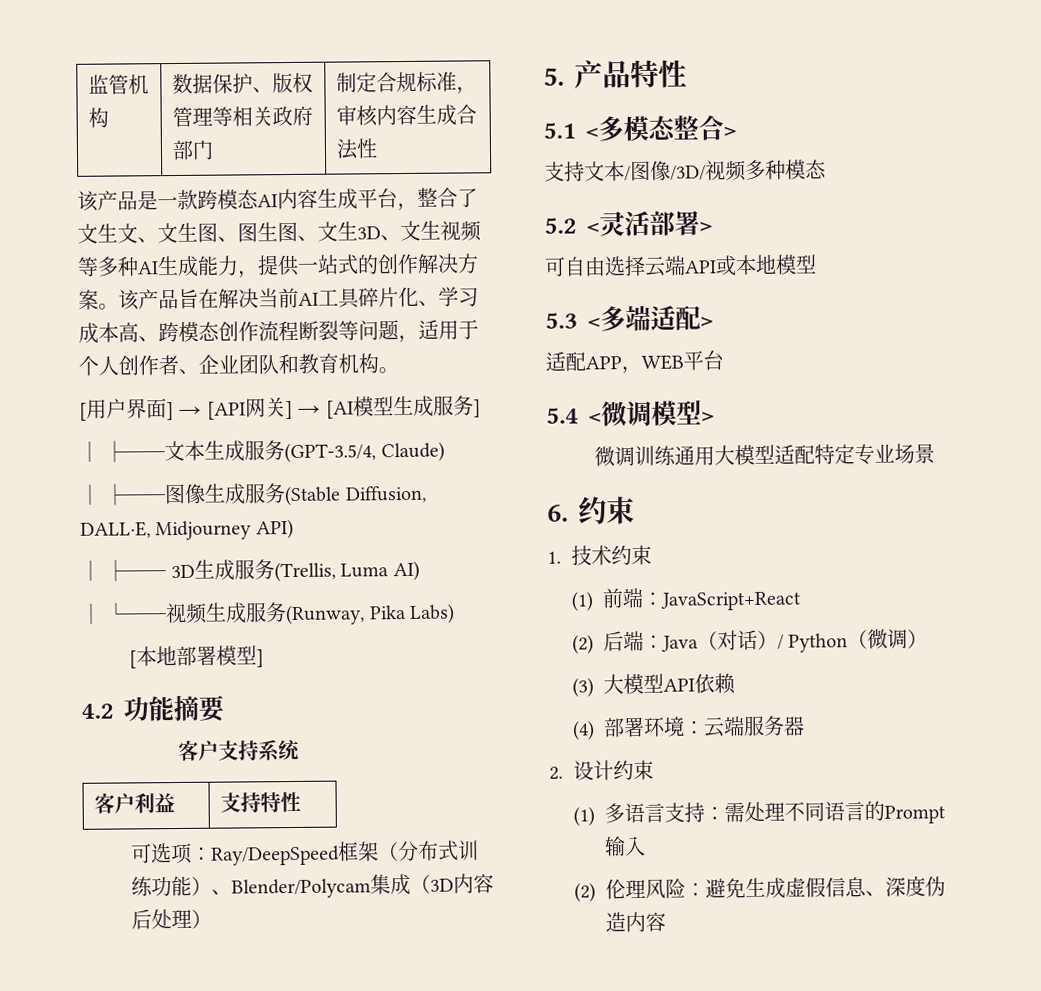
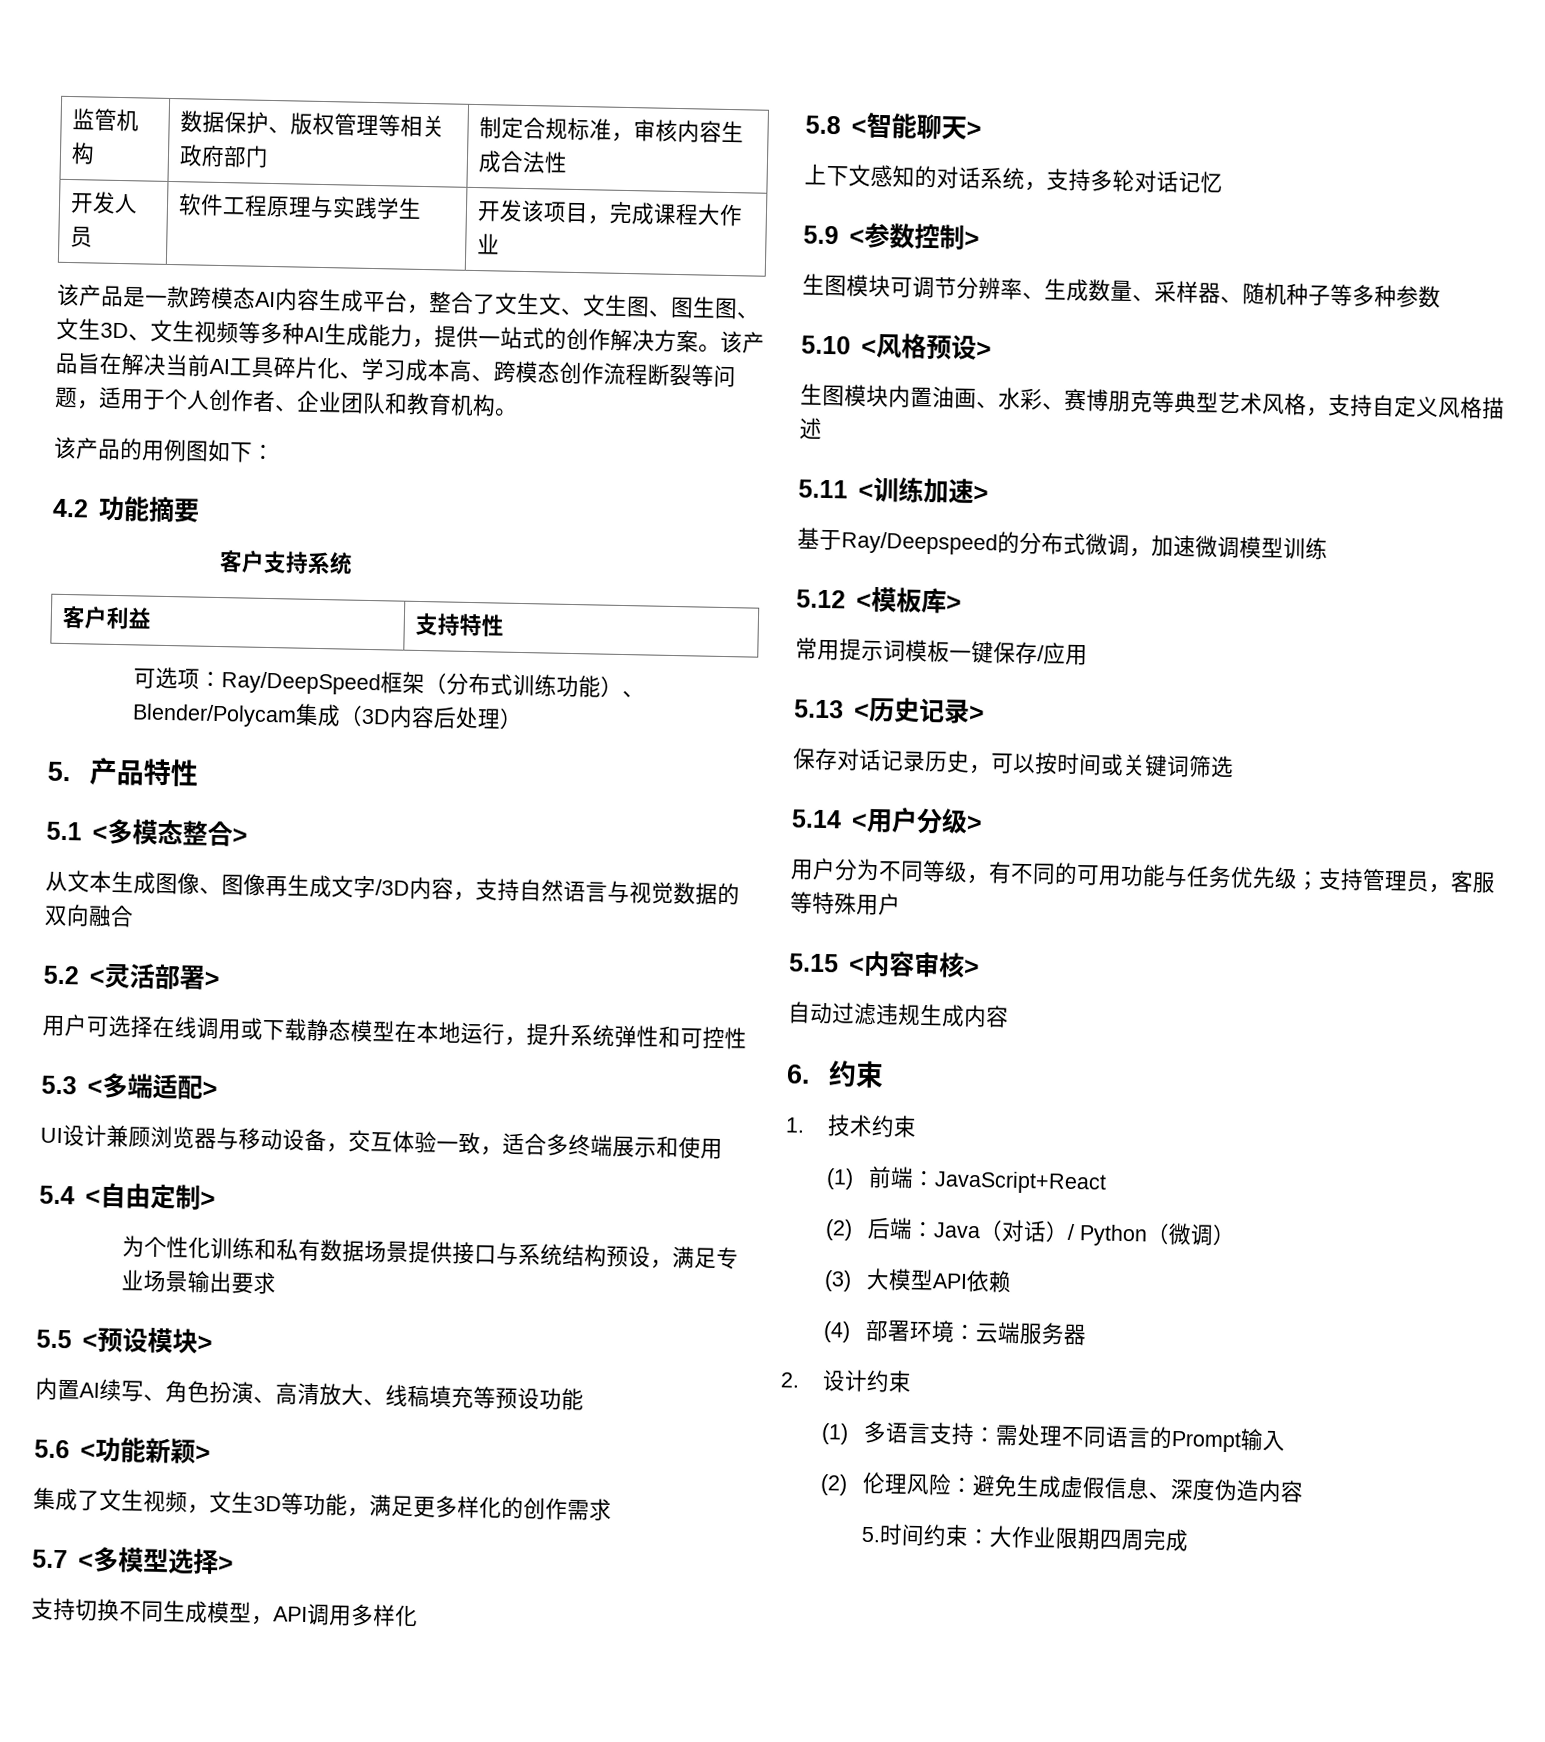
(379, 148) none -> [70,191,139,214] [70,226,94,248] [178,193,423,220] [477,199,744,227] [477,233,501,255] // 开发人员 | 软件工程原理与实践学生 | 开发该项目，完成课程大作业
[79,395,481,421] [79,440,445,464] [79,483,427,507] [80,518,294,541] [80,559,420,583] [80,602,456,626] [128,645,264,669] [用户界面] → [API网关] → [AI模型生成服务] // │ ├──文本生成服务(GPT-3.5/4, Claude) // │ ├──图像生成服务(Stable Diffusion, DALL·E, Midjourney API) // │ ├── 3D生成服务(Trellis, Luma AI) // │ └──视频生成服务(Runway, Pika Labs) // [本地部署模型] -> [53,436,275,463] 该产品的用例图如下：
[544,159,827,182] 支持文本/图像/3D/视频多种模态 -> [45,870,740,906] [44,904,134,928] 从文本生成图像、图像再生成文字/3D内容，支持自然语言与视觉数据的双向融合
[544,254,817,277] 可自由选择云端API或本地模型 -> [42,1014,747,1050] 用户可选择在线调用或下载静态模型在本地运行，提升系统弹性和可控性
[545,350,724,375] [546,400,715,427] [593,443,935,467] 适配APP，WEB平台 // 5.4 <微调模型> // 微调训练通用大模型适配特定专业场景 -> [40,1124,723,1160] [39,1182,216,1210] [121,1235,739,1270] [120,1269,276,1295] [36,1327,213,1354] [35,1377,584,1411] [34,1436,211,1464] [33,1487,612,1521] [32,1546,234,1575] [31,1597,418,1628] [805,112,982,140] [804,163,1223,194] [803,222,980,250] [802,273,1441,309] [801,333,992,360] [800,383,1505,420] [799,417,822,440] [798,476,989,504] [797,527,1328,560] [796,586,962,614] [795,637,1088,666] [794,697,985,724] [793,747,1234,779] [791,807,983,835] [790,857,1496,894] [790,891,901,916] [789,950,980,978] [787,1001,1009,1028] UI设计兼顾浏览器与移动设备，交互体验一致，适合多终端展示和使用 // 5.4 <自由定制> // 为个性化训练和私有数据场景提供接口与系统结构预设，满足专业场景输出要求 // 5.5 <预设模块> // 内置AI续写、角色扮演、高清放大、线稿填充等预设功能 // 5.6 <功能新颖> // 集成了文生视频，文生3D等功能，满足更多样化的创作需求 // 5.7 <多模型选择> // 支持切换不同生成模型，API调用多样化 // 5.8 <智能聊天> // 上下文感知的对话系统，支持多轮对话记忆 // 5.9 <参数控制> // 生图模块可调节分辨率、生成数量、采样器、随机种子等多种参数 // 5.10 <风格预设> // 生图模块内置油画、水彩、赛博朋克等典型艺术风格，支持自定义风格描述 // 5.11 <训练加速> // 基于Ray/Deepspeed的分布式微调，加速微调模型训练 // 5.12 <模板库> // 常用提示词模板一键保存/应用 // 5.13 <历史记录> // 保存对话记录历史，可以按时间或关键词筛选 // 5.14 <用户分级> // 用户分为不同等级，有不同的可用功能与任务优先级；支持管理员，客服等特殊用户 // 5.15 <内容审核> // 自动过滤违规生成内容
(666, 921) none -> [860,1523,1189,1552] // 5.时间约束：大作业限期四周完成

